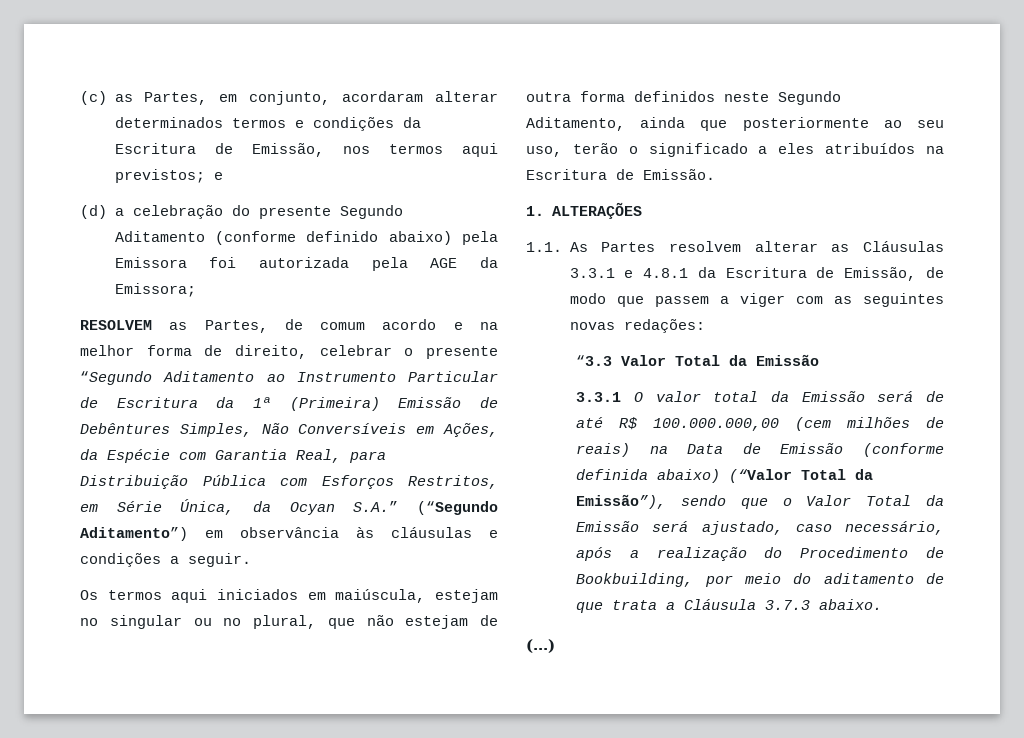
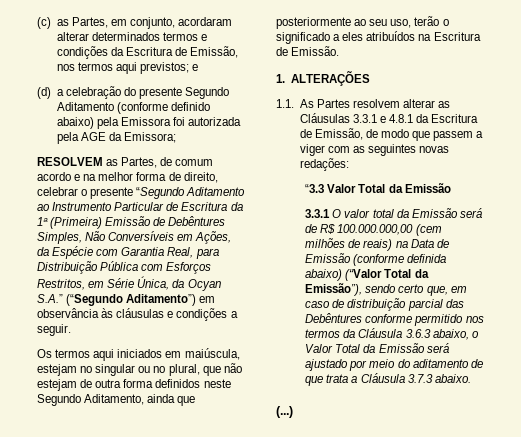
[576,417,604,428] até -> (318, 228) none
[740,498,768,509] que -> [398,284,467,296] [305,298,464,311] [305,313,484,326] [305,328,469,340] certo que, em caso de distribuição parcial das Debêntures conforme permitido nos termos da Cláusula 3.6.3 abaixo,
[701,521,944,535] [576,547,944,561] [576,573,694,587] ajustado, caso necessário, após a realização do Procedimento de Bookbuilding, -> [305,359,349,371] ajustado

